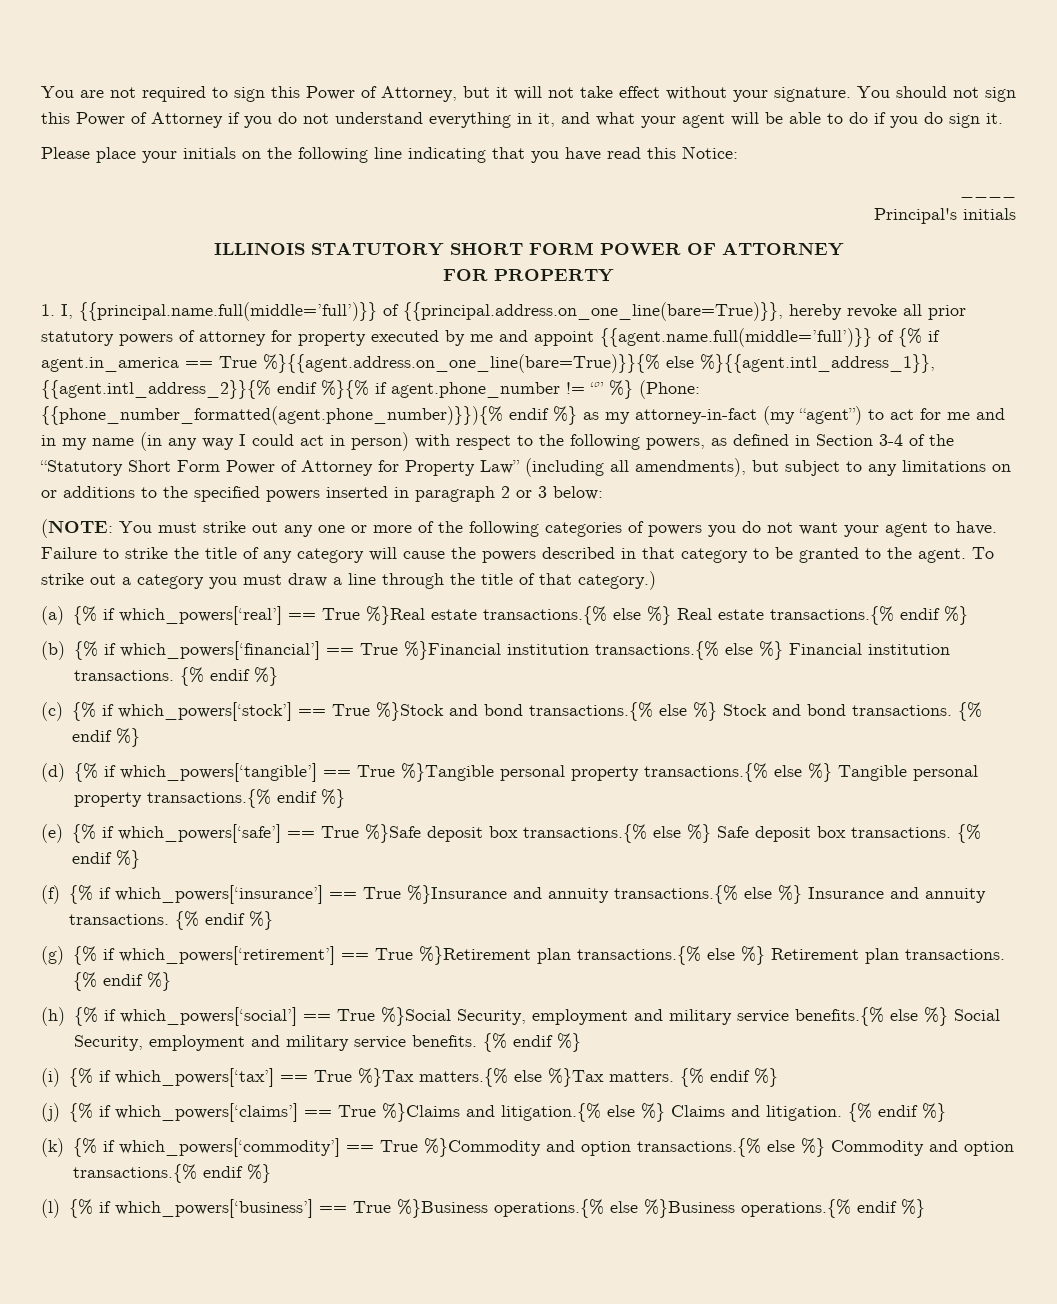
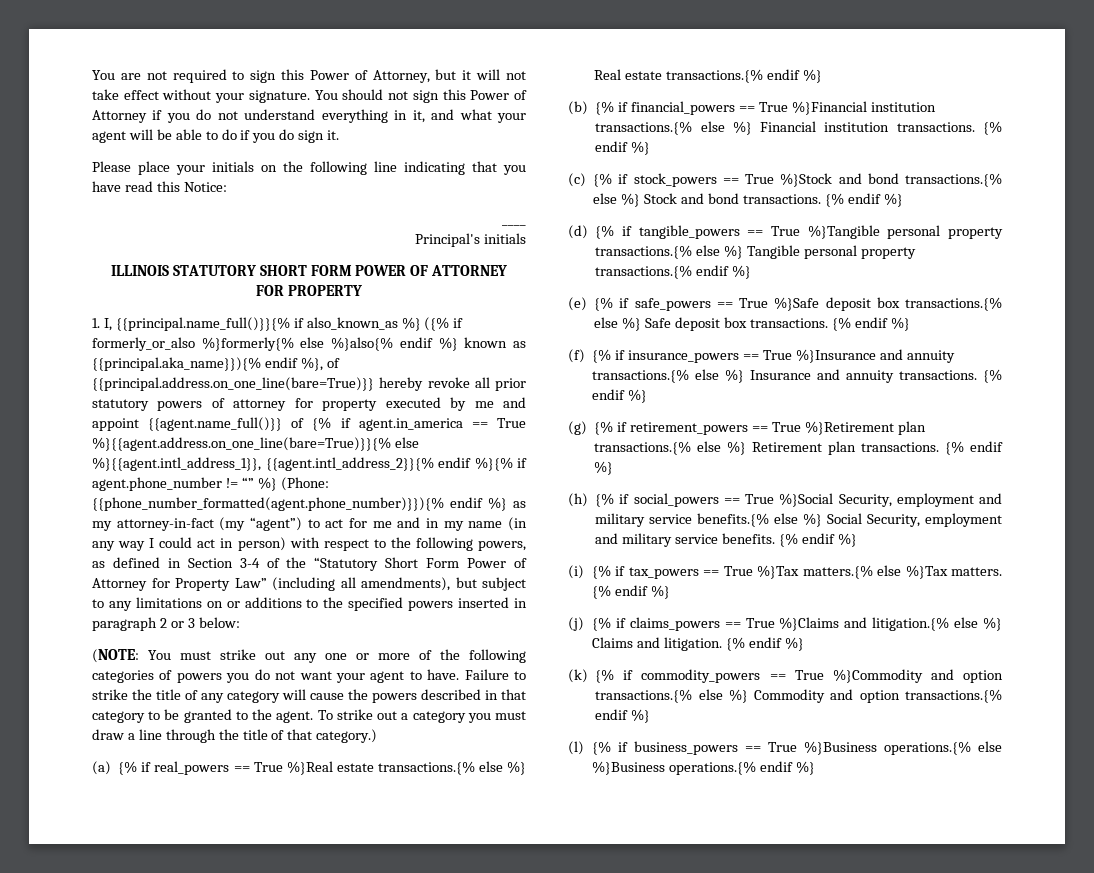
[79,302,783,321] {{principal.name.full(middle=’full’)}} of {{principal.address.on_one_line(bare=True)}}, -> [115,317,464,331] [92,337,526,351] [92,357,340,371] [92,377,374,391] {{principal.name_full()}}{% if also_known_as %} ({% if formerly_or_also %}formerly{% else %}also{% endif %} known as {{principal.aka_name}}){% endif %}, of {{principal.address.on_one_line(bare=True)}}
[600,328,872,347] {{agent.name.full(middle=’full’)}} -> [148,417,283,431] {{agent.name_full()}}
[118,606,282,625] which_powers[‘real’] -> [154,761,230,775] real_powers
[119,641,320,660] which_powers[‘financial’] -> [631,101,736,115] financial_powers
[117,702,292,721] which_powers[‘stock’] -> [633,173,717,187] stock_powers
[119,763,317,782] which_powers[‘tangible’] -> [638,225,740,239] tangible_powers
[117,824,281,843] which_powers[‘safe’] -> [634,298,711,311] safe_powers
[114,885,323,904] which_powers[‘insurance’] -> [628,350,740,363] insurance_powers
[118,946,335,965] which_powers[‘retirement’] -> [630,422,749,435] retirement_powers
[119,1007,297,1026] which_powers[‘social’] -> [633,493,719,507] social_powers
[114,1068,274,1087] which_powers[‘tax’] -> [628,567,699,579] tax_powers
[114,1103,298,1122] which_powers[‘claims’] -> [629,617,720,631] claims_powers
[118,1138,340,1157] which_powers[‘commodity’] -> [641,669,761,683] commodity_powers
[114,1199,313,1218] which_powers[‘business’] -> [634,741,739,755] business_powers

